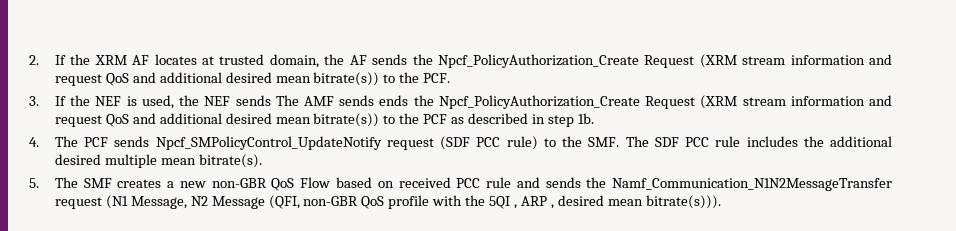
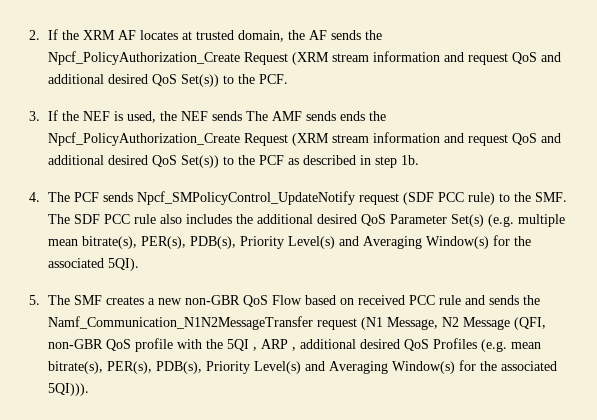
[275,72,380,86] mean bitrate(s)) -> [151,74,219,87] QoS Set(s))
[275,113,380,127] mean bitrate(s)) -> [151,155,219,168] QoS Set(s))
(741, 141) none -> [159,214,182,224] also
[104,154,262,168] multiple mean bitrate(s). -> [360,214,565,227] [47,235,531,249] [47,258,139,271] QoS Parameter Set(s) (e.g. multiple mean bitrate(s), PER(s), PDB(s), Priority Level(s) and Averaging Window(s) for the associated 5QI).
[557,195,721,209] desired mean bitrate(s))). -> [299,338,541,352] [47,360,557,374] [47,383,89,396] additional desired QoS Profiles (e.g. mean bitrate(s), PER(s), PDB(s), Priority Level(s) and Averaging Window(s) for the associated 5QI))).

